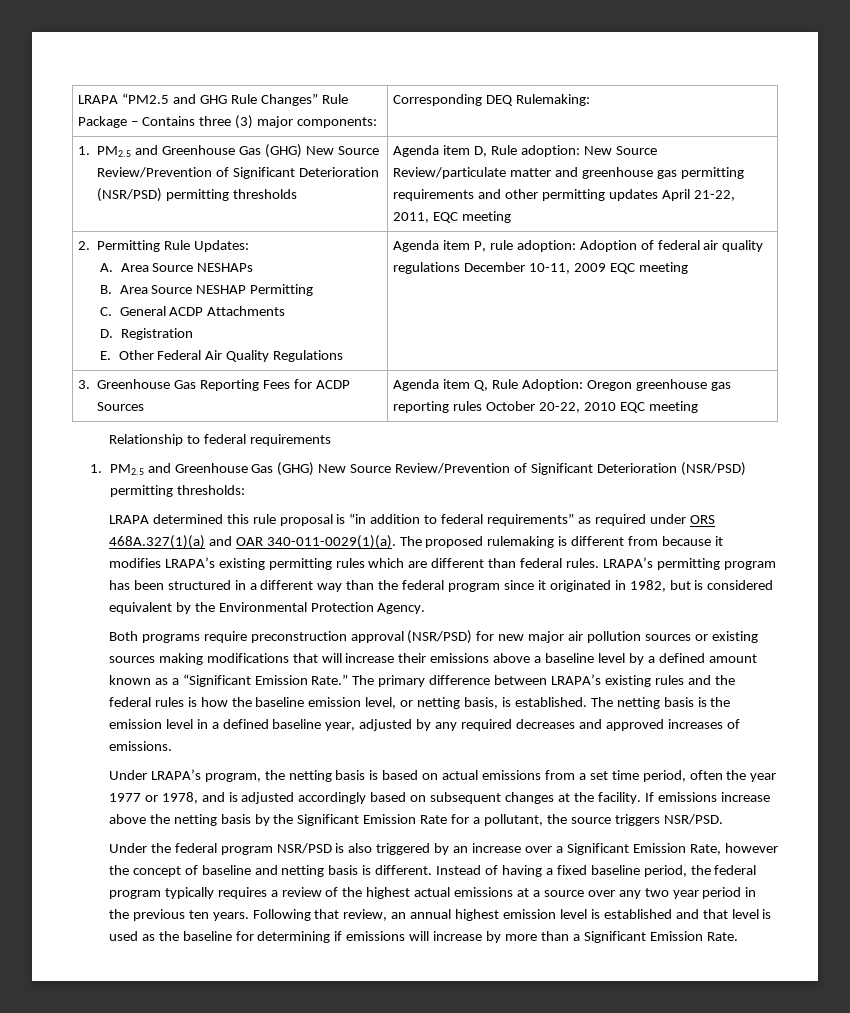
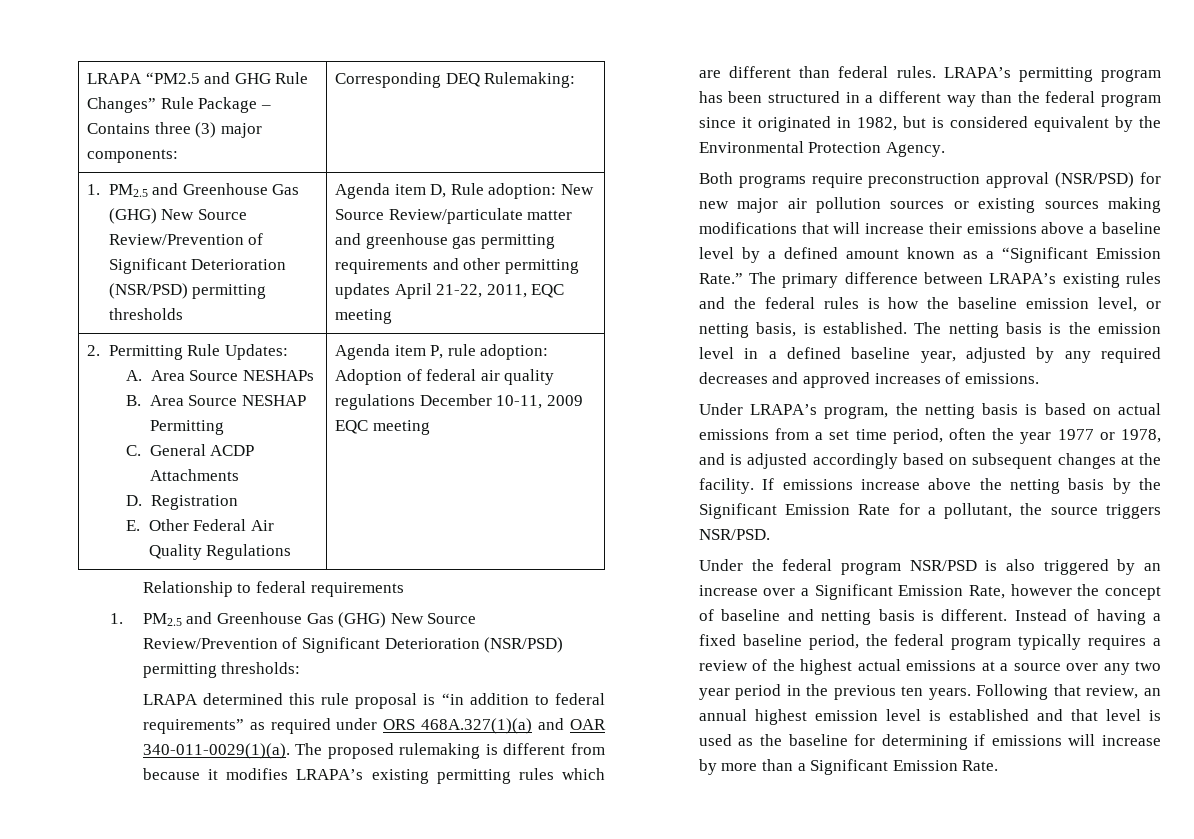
[78,379,350,391] [97,402,145,411] [393,379,731,391] [393,401,698,413] // 3. Greenhouse Gas Reporting Fees for ACDP Sources | Agenda item Q, Rule Adoption: Oregon greenhouse gas reporting rules October 20-22, 2010 EQC meeting -> (430, 427) none

